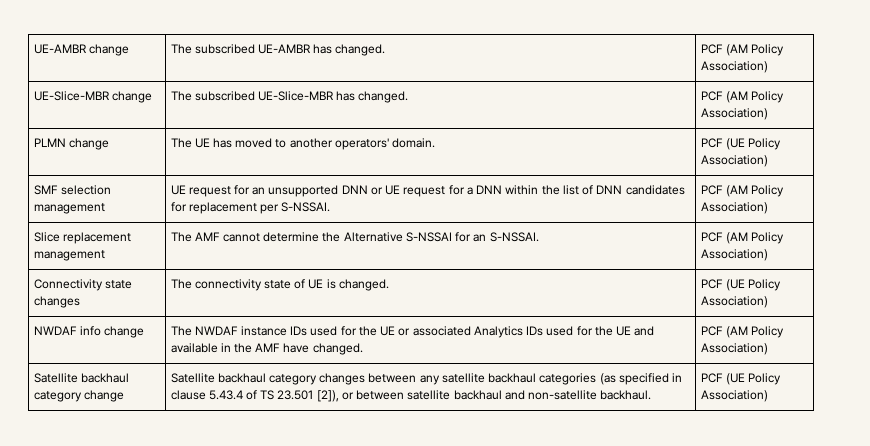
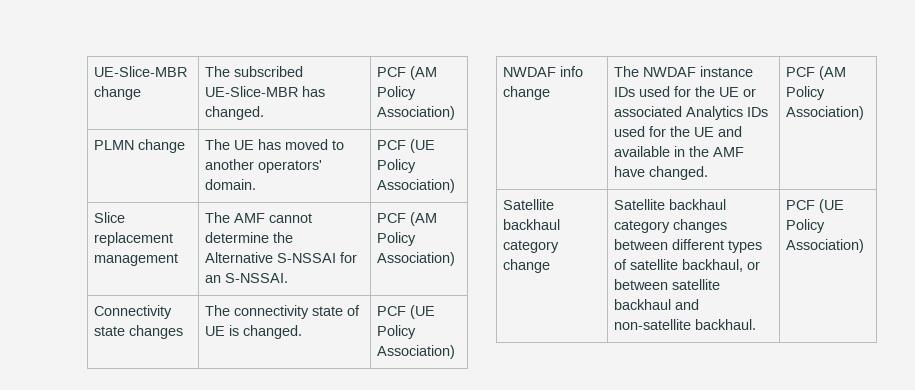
[33,44,129,56] [170,44,386,56] [700,44,785,56] [700,61,768,73] UE-AMBR change | The subscribed UE-AMBR has changed. | PCF (AM Policy Association) // -> (94, 71) none
[33,185,111,195] [33,203,105,214] [170,185,685,197] [170,202,331,214] [700,185,785,197] [700,202,768,214] // SMF selection management | UE request for an unsupported DNN or UE request for a DNN within the list of DNN candidates for replacement per S-NSSAI. | PCF (AM Policy Association) -> (456, 186) none
[419,373,683,385] [170,390,339,402] any satellite backhaul categories (as specified in clause 5.43.4 of TS 23.501 [2]), -> [672,239,763,253] [614,259,744,272] different types of satellite backhaul,

